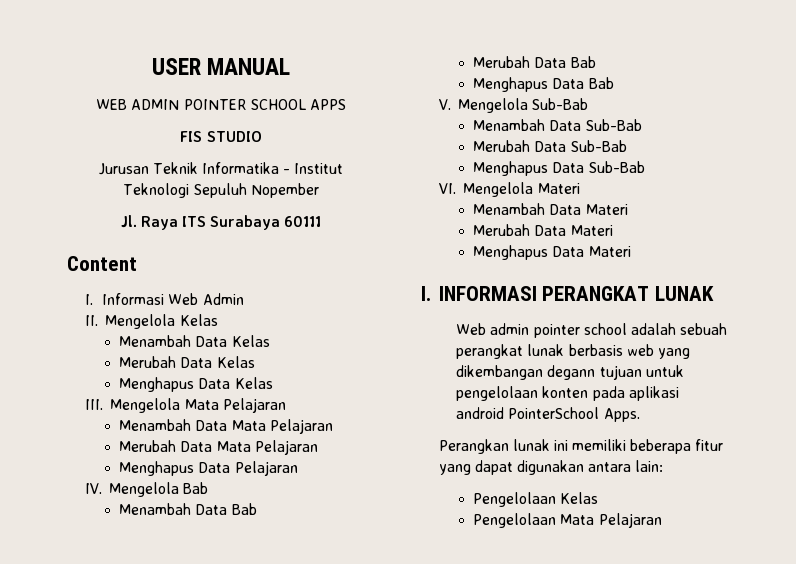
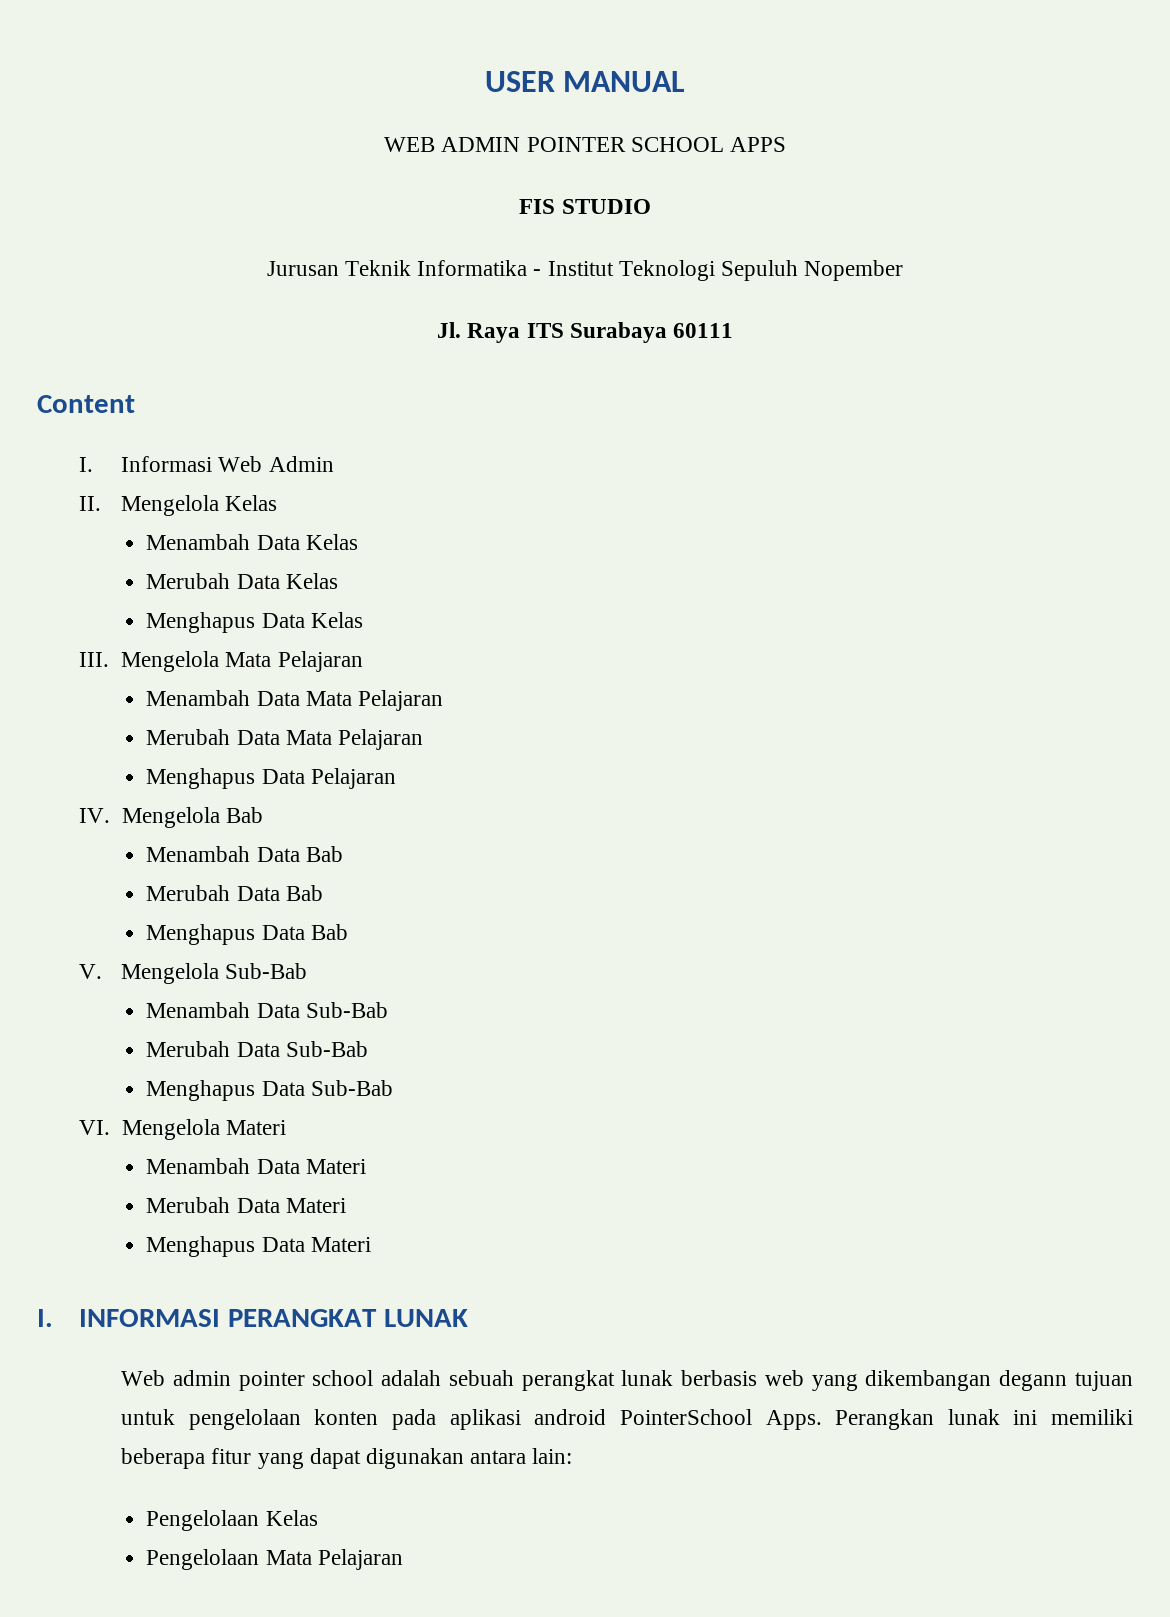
(640, 415) // -> (822, 1420) none

